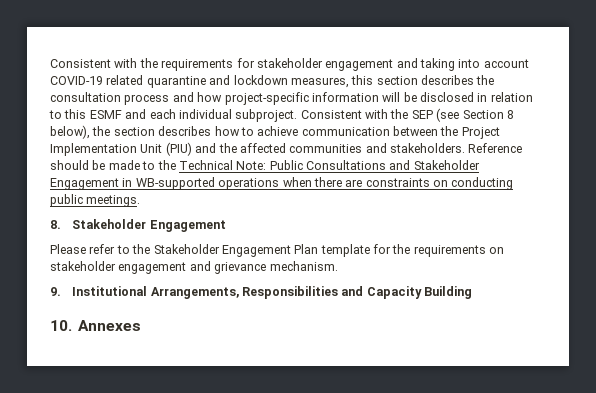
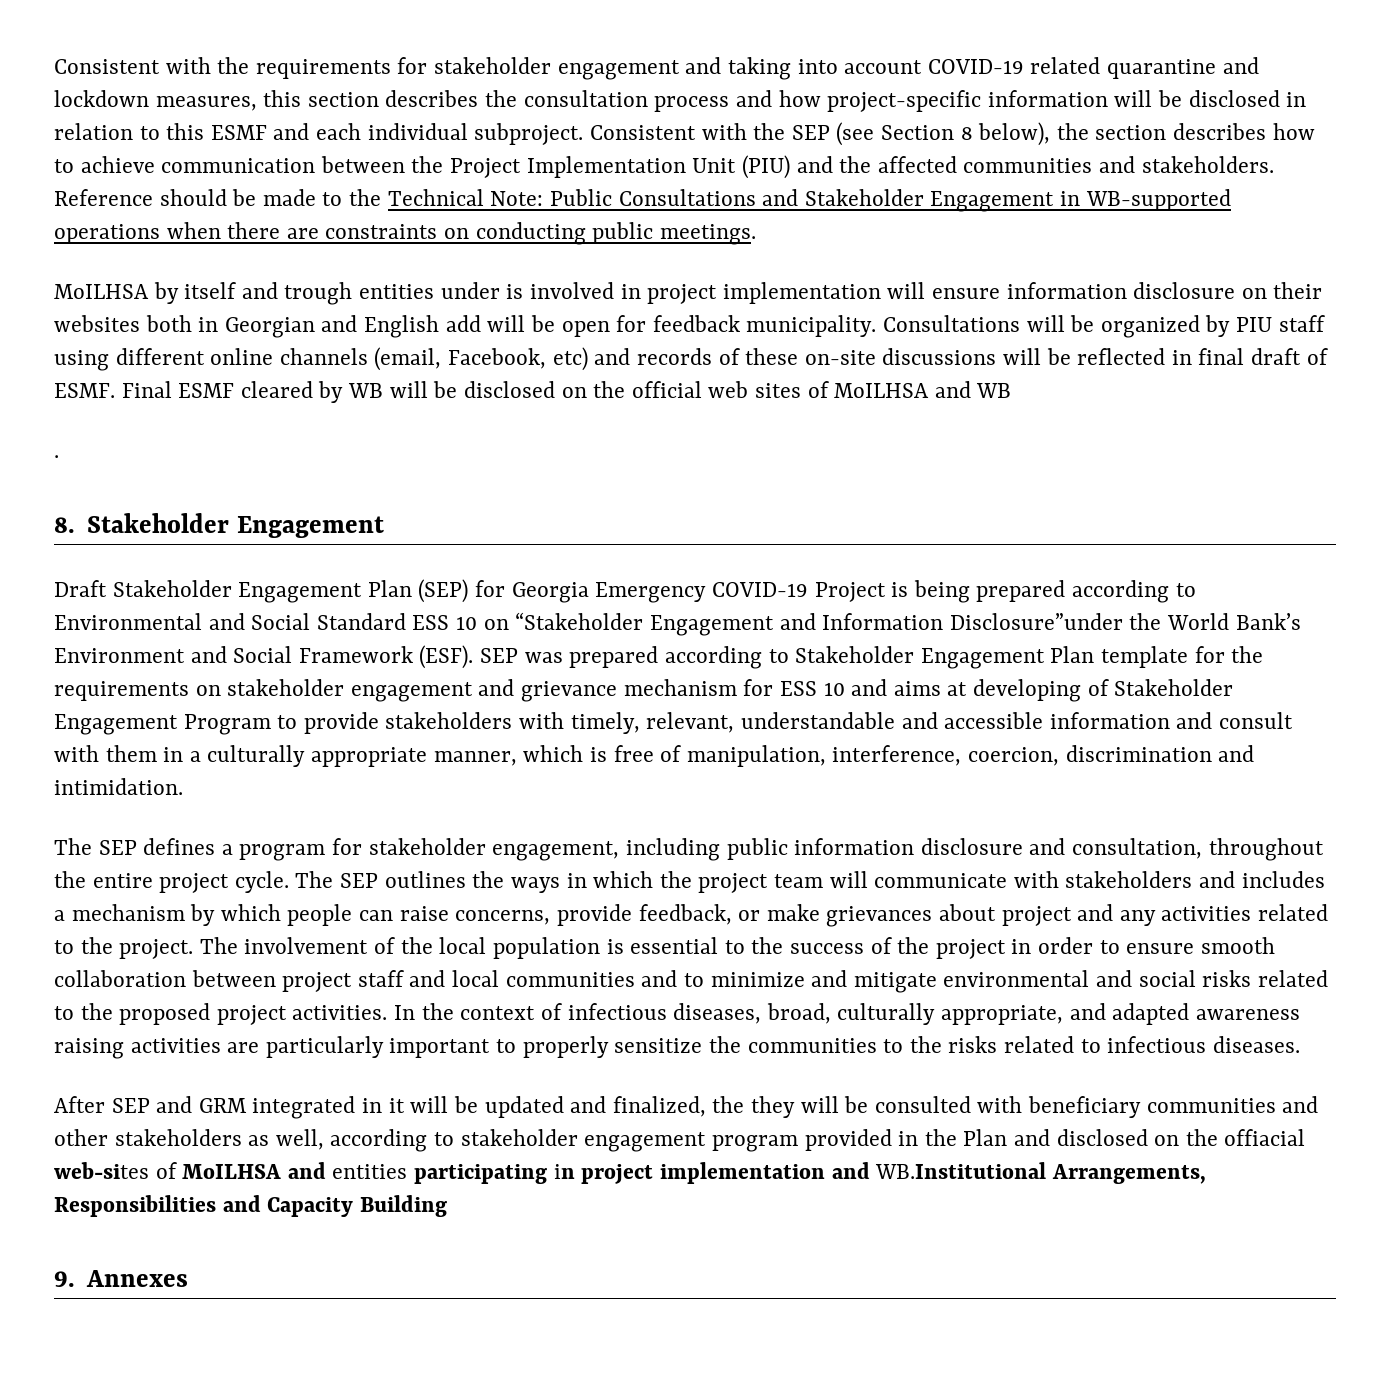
[50,219,226,232] [50,244,151,254] 8. Stakeholder Engagement // Please refer to the -> [54,282,1323,305] [54,315,1325,338] [54,347,1328,371] [54,381,1012,403] [54,455,59,458] [54,513,384,538] [54,579,1196,603] [54,612,1301,636] [54,645,789,669] MoILHSA by itself and trough entities under is involved in project implementation will ensure information disclosure on their websites both in Georgian and English add will be open for feedback municipality. Consultations will be organized by PIU staff using different online channels (email, Facebook, etc) and records of these on-site discussions will be reflected in final draft of ESMF. Final ESMF cleared by WB will be disclosed on the official web sites of MoILHSA and WB // . // 8. Stakeholder Engagement // Draft Stakeholder Engagement Plan (SEP) for Georgia Emergency COVID-19 Project is being prepared according to Environmental and Social Standard ESS 10 on “Stakeholder Engagement and Information Disclosure”under the World Bank’s Environment and Social Framework (ESF). SEP was prepared according to
[269,261,338,271] [50,286,148,296] mechanism. // 9. Institutional -> [623,679,1234,702] [54,712,1293,735] [54,745,1255,767] [54,778,183,795] [54,838,1324,861] [54,871,1325,893] [54,904,1329,927] [54,937,1275,959] [54,970,1328,993] [54,1003,1300,1025] [54,1036,1300,1059] [54,1096,1319,1119] [54,1129,1306,1152] [54,1162,1047,1184] mechanism for ESS 10 and aims at developing of Stakeholder Engagement Program to provide stakeholders with timely, relevant, understandable and accessible information and consult with them in a culturally appropriate manner, which is free of manipulation, interference, coercion, discrimination and intimidation. // The SEP defines a program for stakeholder engagement, including public information disclosure and consultation, throughout the entire project cycle. The SEP outlines the ways in which the project team will communicate with stakeholders and includes a mechanism by which people can raise concerns, provide feedback, or make grievances about project and any activities related to the project. The involvement of the local population is essential to the success of the project in order to ensure smooth collaboration between project staff and local communities and to minimize and mitigate environmental and social risks related to the proposed project activities. In the context of infectious diseases, broad, culturally appropriate, and adapted awareness raising activities are particularly important to properly sensitize the communities to the risks related to infectious diseases. // After SEP and GRM integrated in it will be updated and finalized, the they will be consulted with beneficiary communities and other stakeholders as well, according to stakeholder engagement program provided in the Plan and disclosed on the offiacial web-sites of MoILHSA and entities participating in project implementation and WB.Institutional
[50,320,72,331] 10. -> [54,1271,75,1287] 9.

